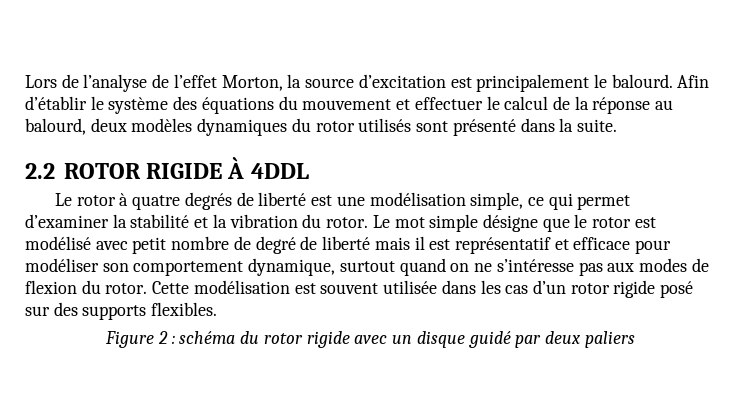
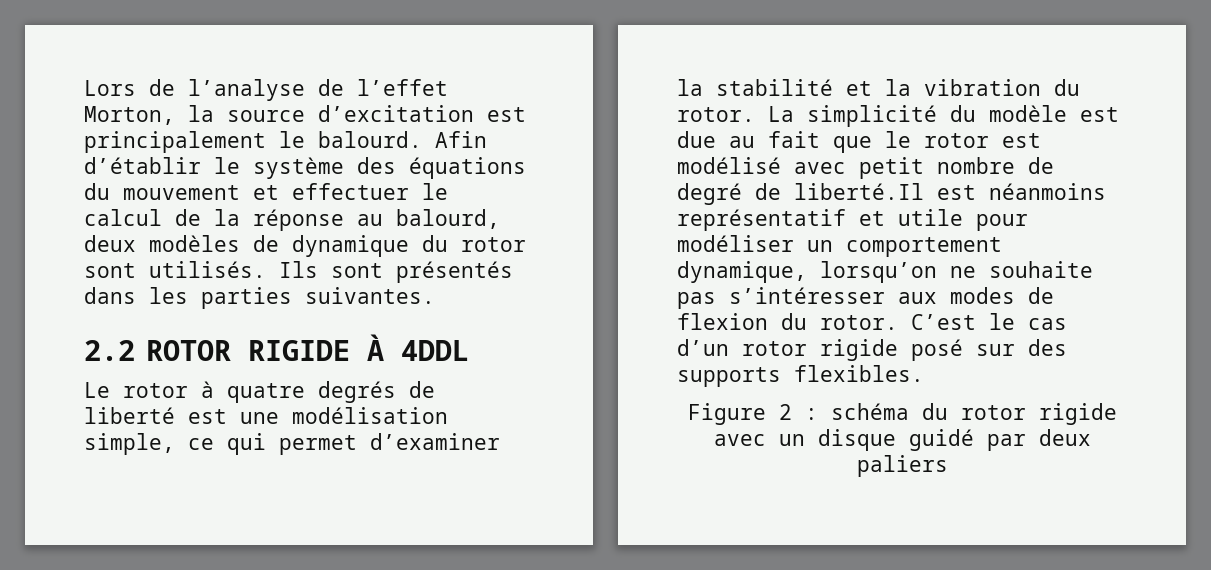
[197,118,617,136] dynamiques du rotor utilisés sont présenté dans la suite. -> [253,235,526,257] [84,261,513,283] [84,287,435,309] de dynamique du rotor sont utilisés. Ils sont présentés dans les parties suivantes.
[372,214,538,232] Le mot simple désigne -> [768,105,1119,127] [677,131,820,148] La simplicité du modèle est due au fait
[322,236,451,250] liberté mais il est -> [794,183,1106,200] liberté.Il est néanmoins
[573,237,631,250] efficace -> [898,209,963,226] utile
[102,263,129,272] son -> [807,240,833,252] un
[339,258,603,276] surtout quand on ne s’intéresse pas -> [820,261,1093,283] [677,287,885,309] lorsqu’on ne souhaite pas s’intéresser
[152,280,501,294] Cette modélisation est souvent utilisée dans les -> [911,313,1015,330] C’est le

